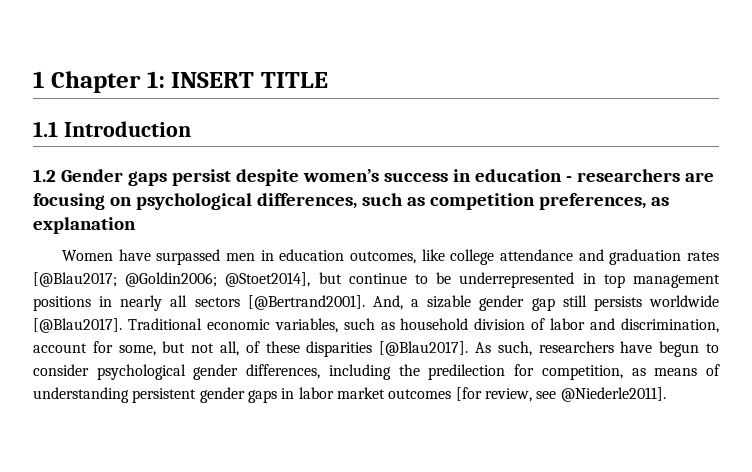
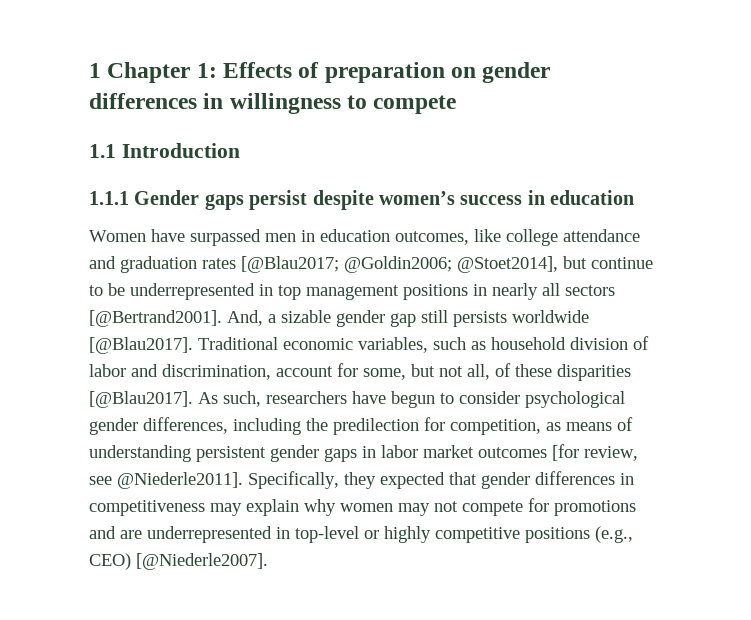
[171,72,328,88] INSERT TITLE -> [223,62,551,83] [89,93,457,114] Effects of preparation on gender differences in willingness to compete
[33,169,56,182] 1.2 -> [89,191,129,205] 1.1.1
[565,169,714,182] [33,193,669,210] [33,217,136,234] - researchers are focusing on psychological differences, such as competition preferences, as explanation -> (635, 197) none
(666, 394) none -> [248,471,634,489] [89,498,636,516] [89,526,633,543] [89,553,268,570] Specifically, they expected that gender differences in competitiveness may explain why women may not compete for promotions and are underrepresented in top-level or highly competitive positions (e.g., CEO) [@Niederle2007].

